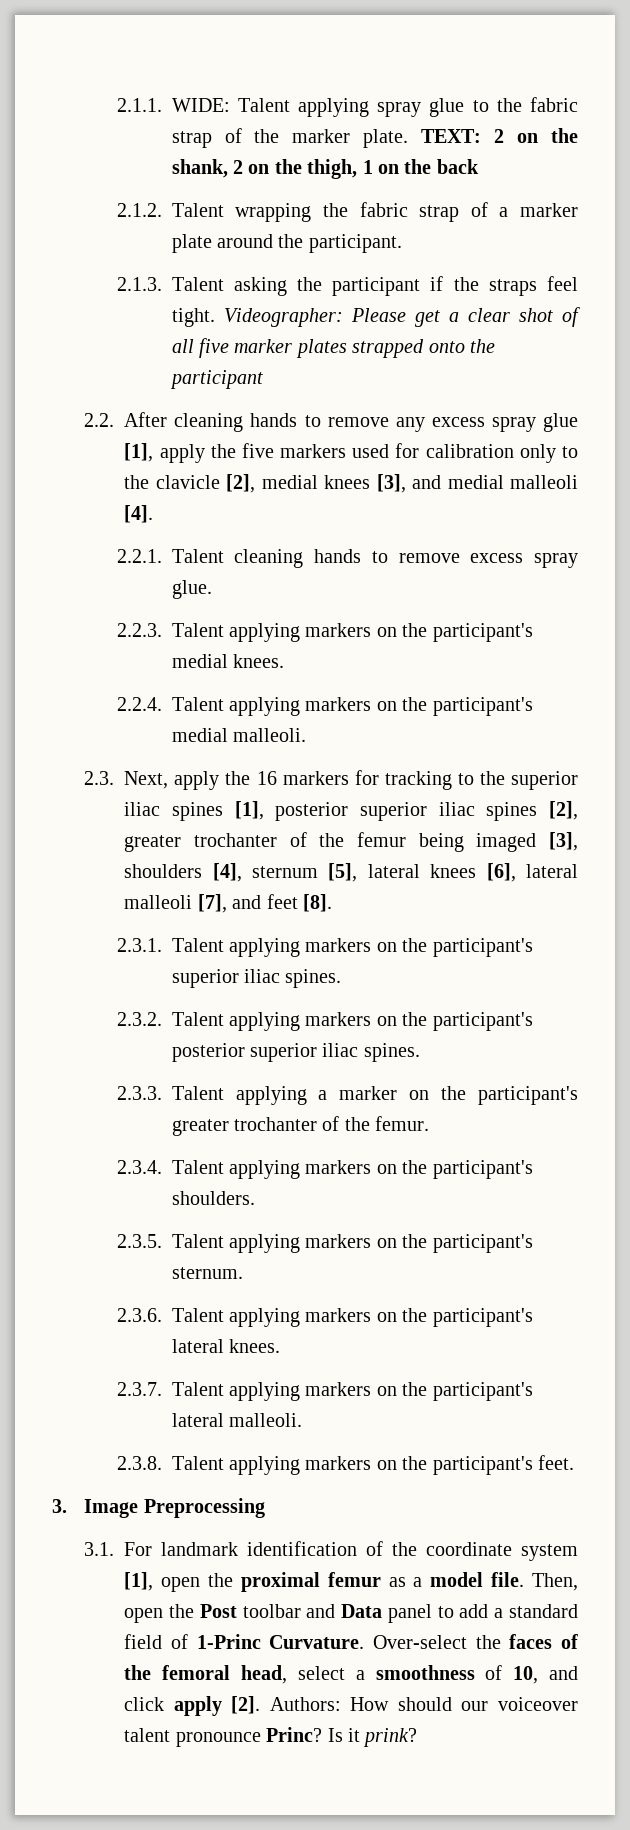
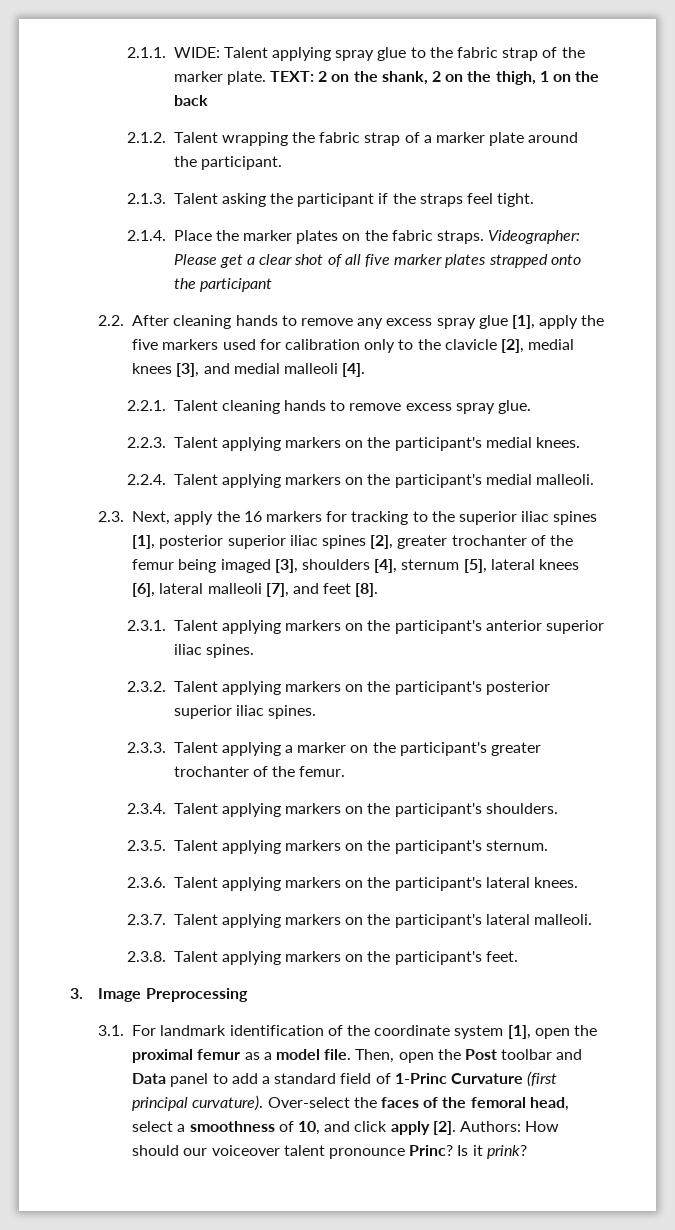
(215, 317) none -> [126,230,484,244] // 2.1.4. Place the marker plates on the fabric straps.
(533, 947) none -> [485,620,542,631] anterior
[269,1635,365,1649] Curvature. -> [450,1071,558,1087] [132,1095,264,1111] Curvature (first principal curvature).

